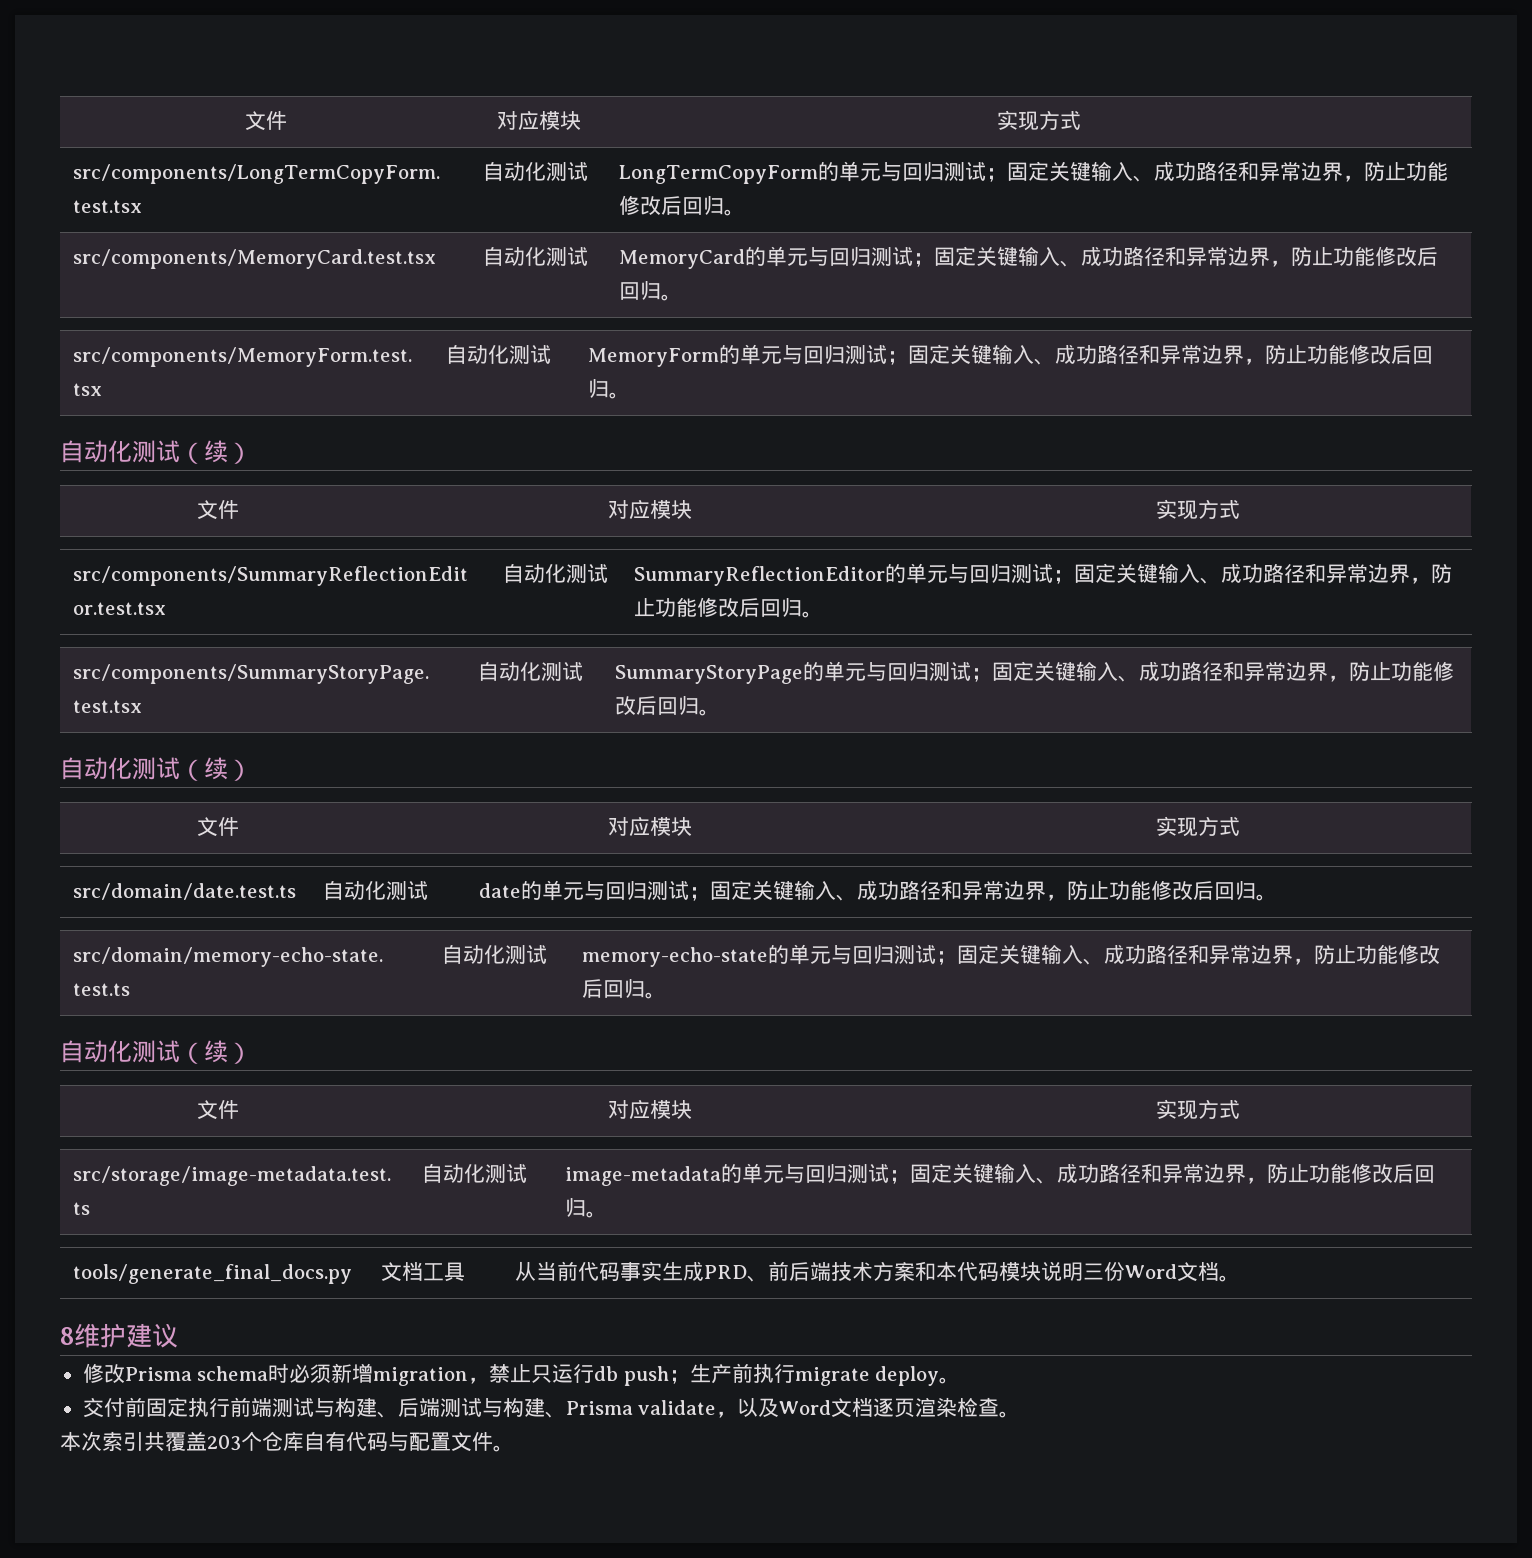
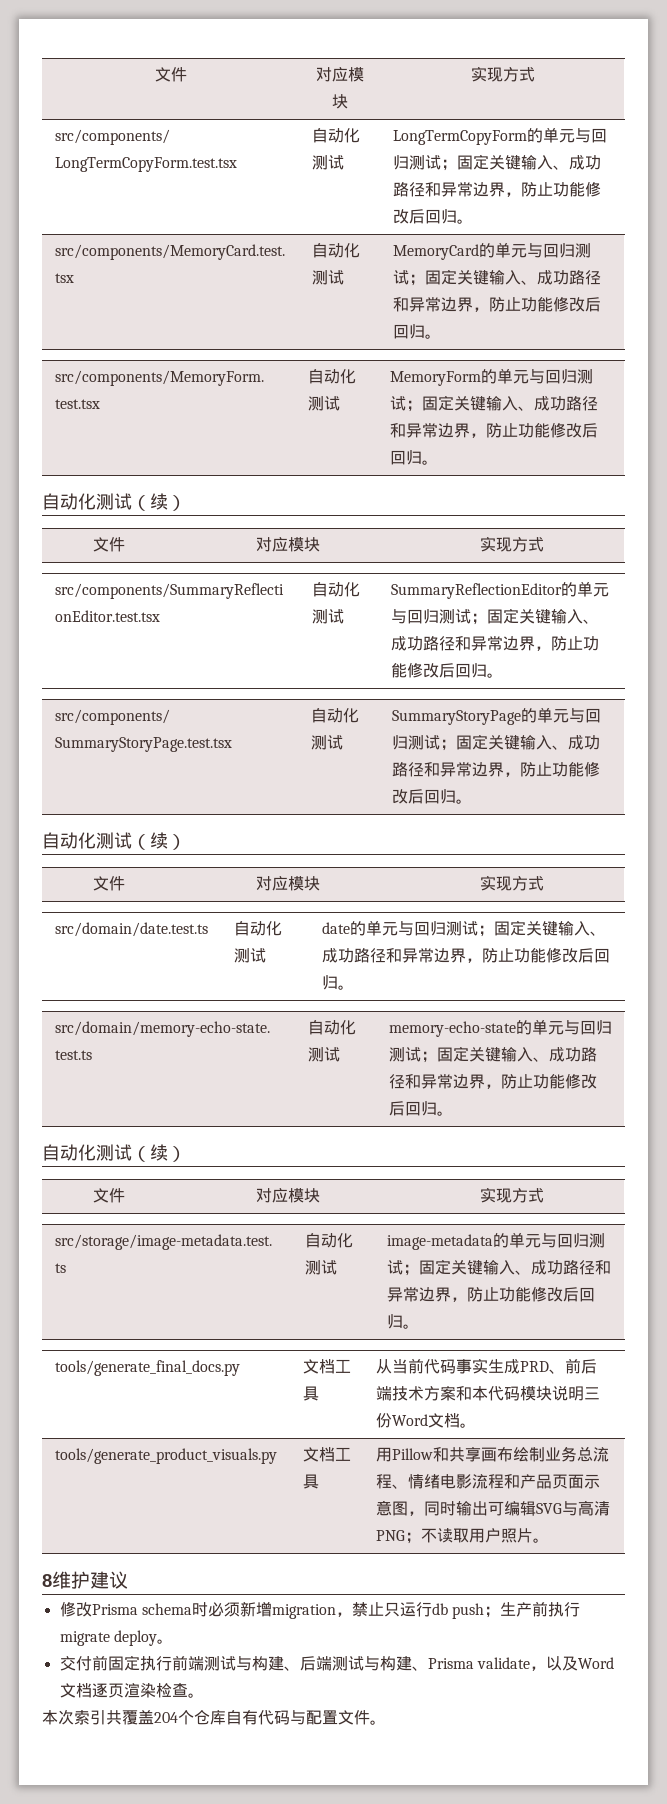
(1241, 1278) none -> [54,1448,277,1464] [302,1447,351,1462] [302,1474,319,1489] [375,1446,609,1462] [375,1474,600,1489] [375,1500,610,1516] [375,1528,549,1544] // tools/generate_product_visuals.py | 文档工具 | 用Pillow和共享画布绘制业务总流程、情绪电影流程和产品页面示意图，同时输出可编辑SVG与高清PNG；不读取用户照片。
[207,1435,241,1451] 203 -> [154,1712,178,1723] 204

